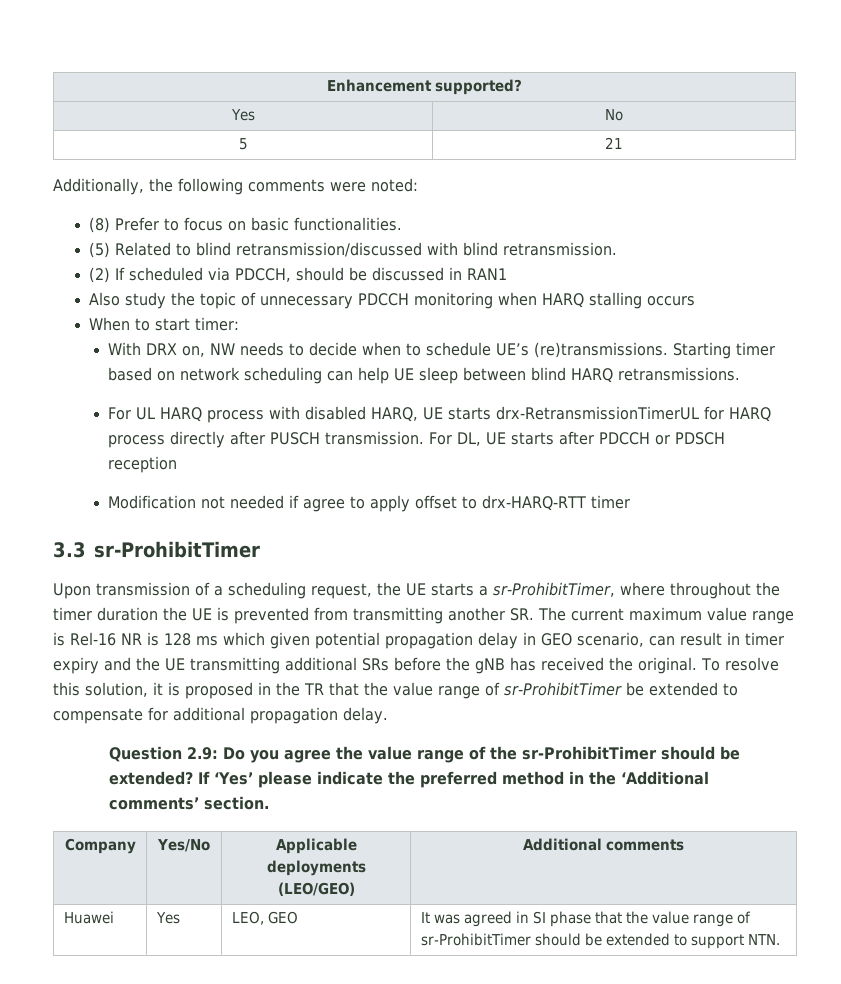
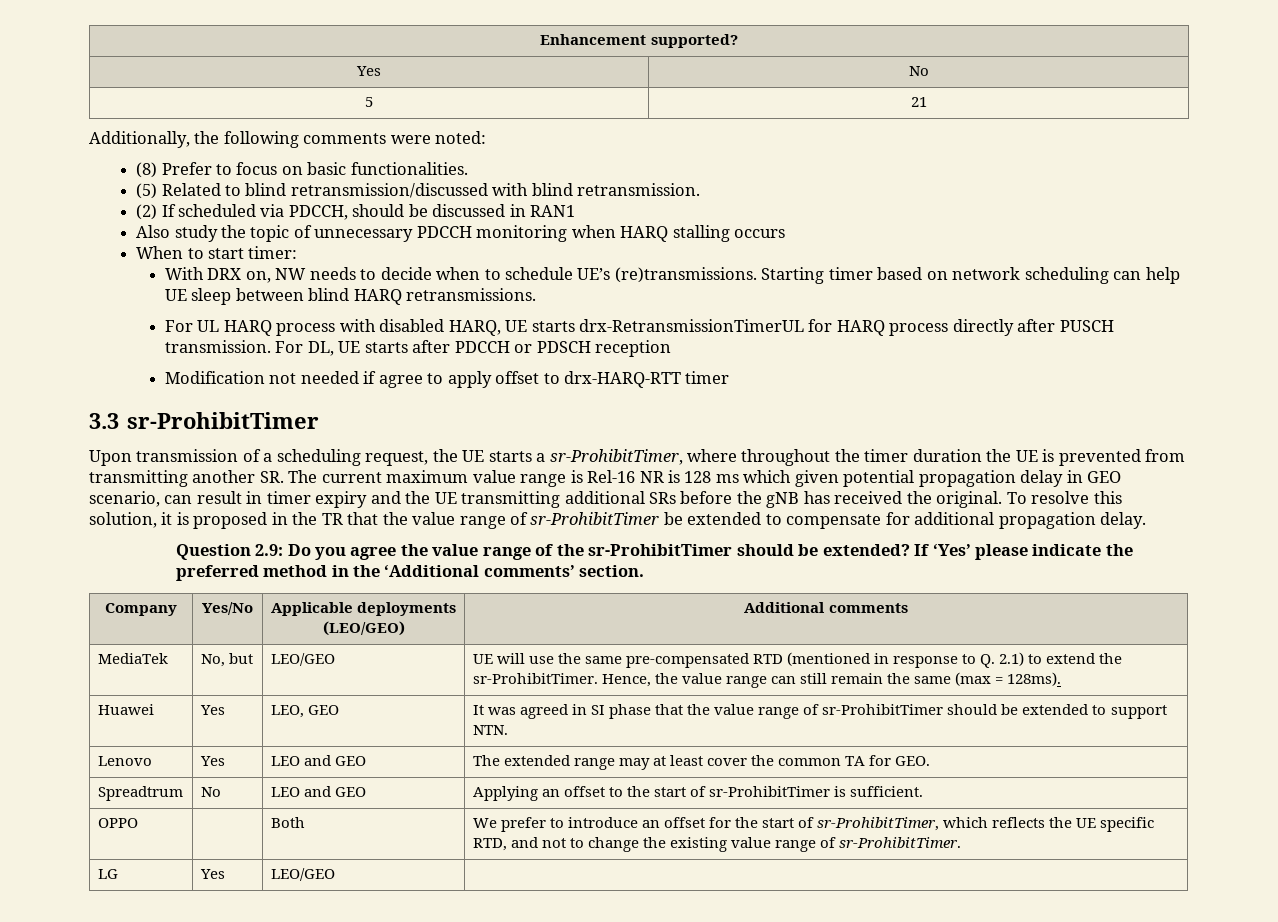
(684, 845) none -> [97,653,168,664] [200,653,253,667] [270,653,335,666] [472,652,1123,668] [472,672,1062,688] // MediaTek | No, but | LEO/GEO | UE will use the same pre-compensated RTD (mentioned in response to Q. 2.1) to extend the sr-ProhibitTimer. Hence, the value range can still remain the same (max = 128ms).
(780, 939) none -> [97,756,152,766] [199,756,225,766] [270,755,366,766] [472,755,931,770] [97,786,183,801] [200,787,221,797] [270,786,366,797] [472,786,924,801] [97,818,138,828] [270,817,305,828] [472,817,1155,832] [472,837,962,852] [97,869,118,879] [199,869,225,879] [270,868,335,881] // Lenovo | Yes | LEO and GEO | The extended range may at least cover the common TA for GEO. // Spreadtrum | No | LEO and GEO | Applying an offset to the start of sr-ProhibitTimer is sufficient. // OPPO | | Both | We prefer to introduce an offset for the start of sr-ProhibitTimer, which reflects the UE specific RTD, and not to change the existing value range of sr-ProhibitTimer. // LG | Yes | LEO/GEO |

